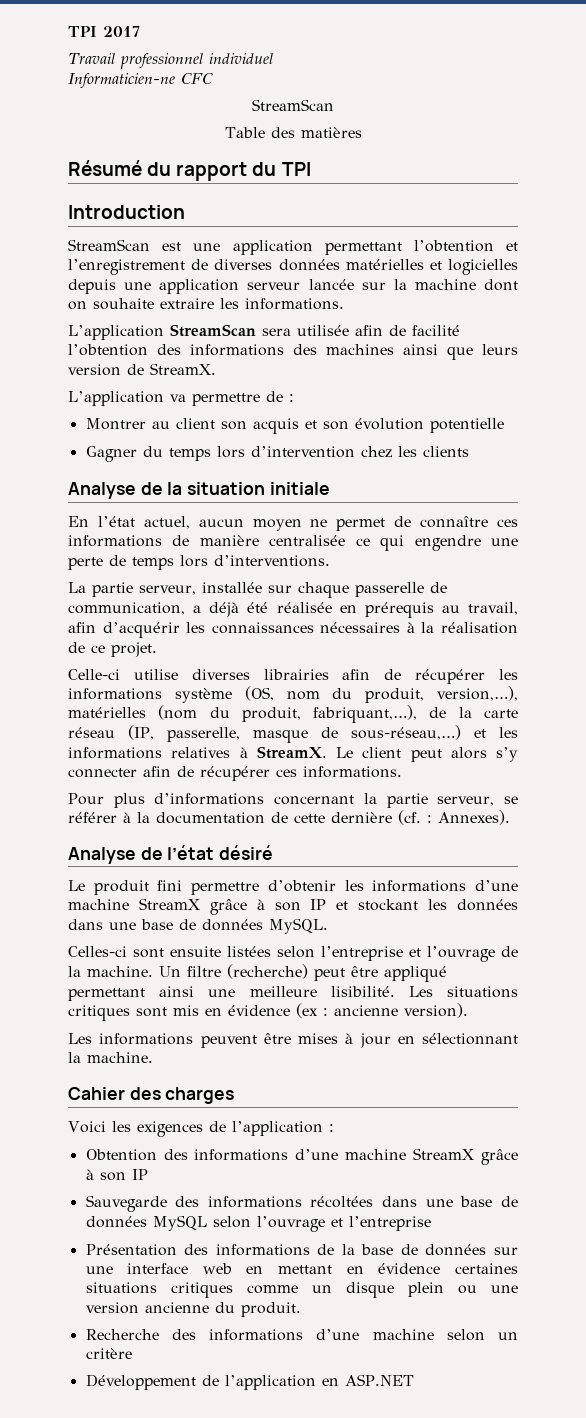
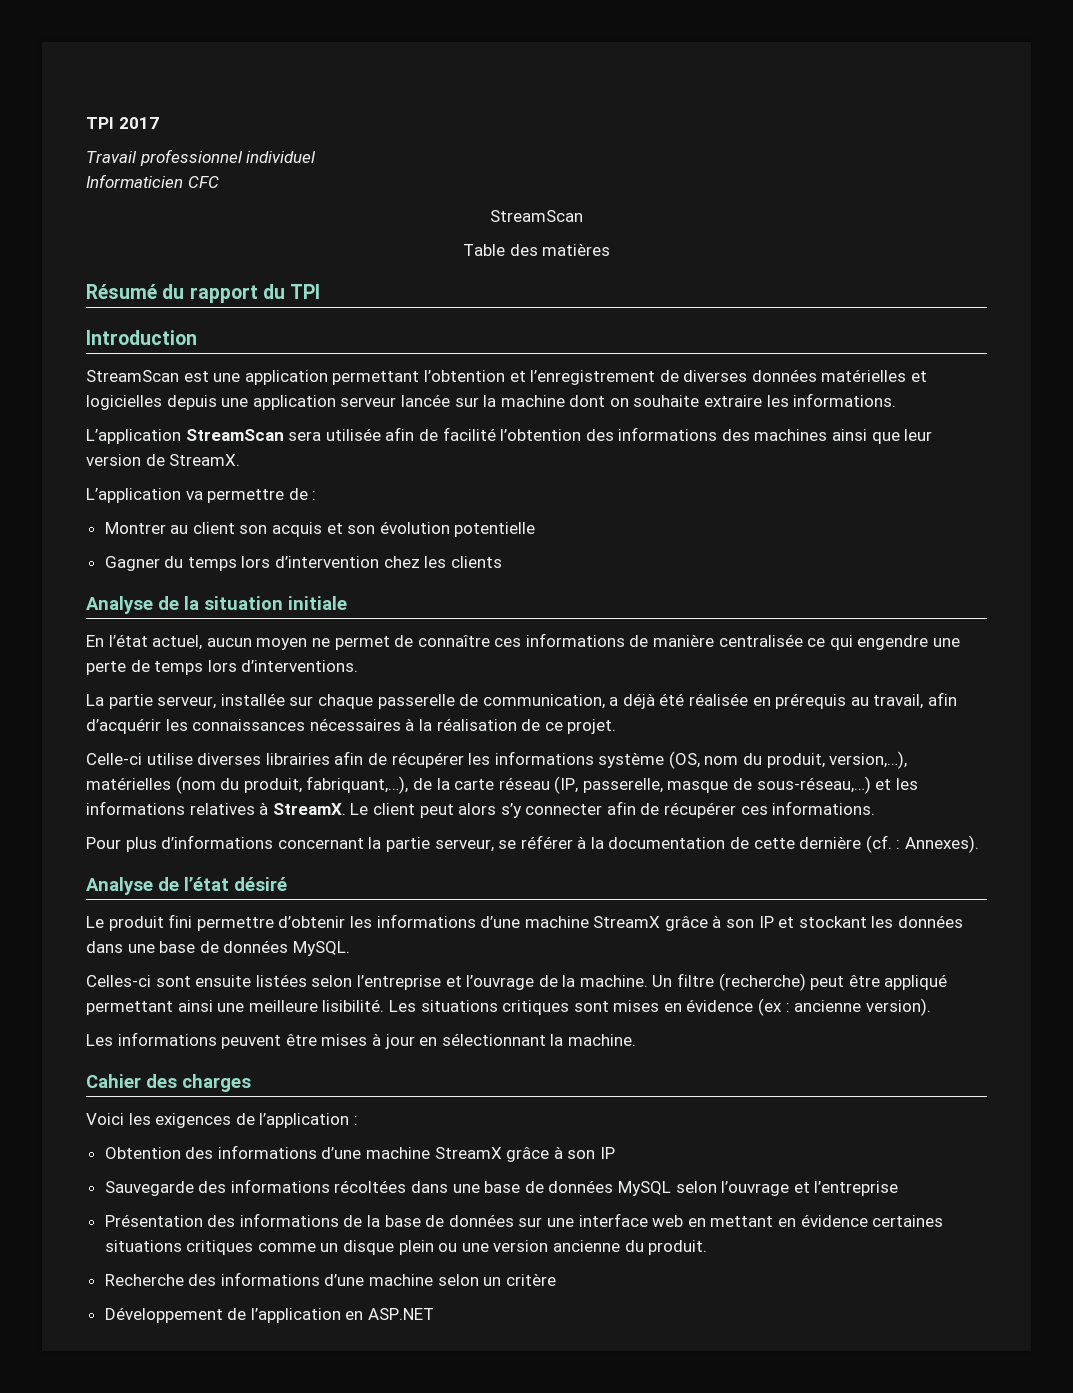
[68,73,175,88] Informaticien-ne -> [86,174,183,188] Informaticien
[482,344,518,355] leurs -> [904,429,933,441] leur
[173,1005,199,1016] mis -> [613,1000,660,1012] mises

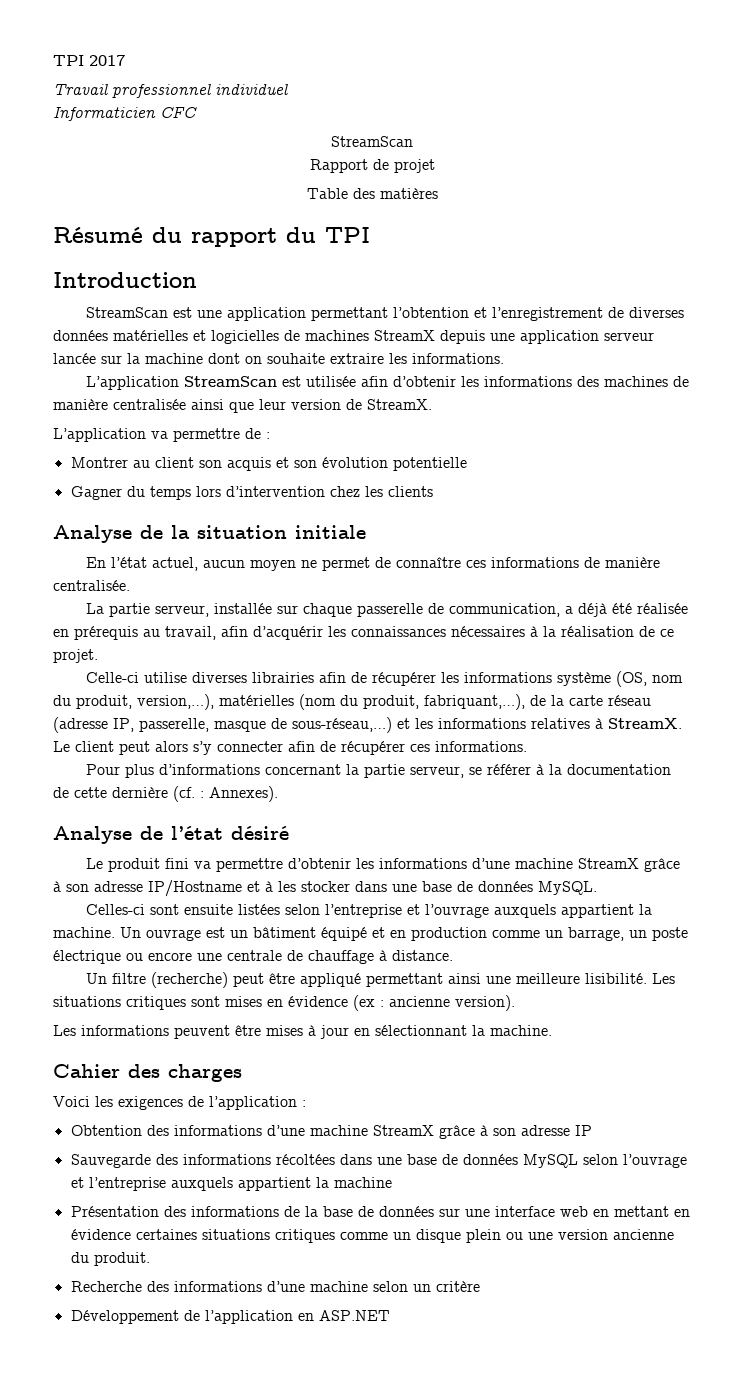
(583, 216) none -> [309,159,435,173] // Rapport de projet
(162, 402) none -> [284,330,435,341] de machines StreamX
[288,431,322,441] sera -> [281,376,301,387] est
[418,427,828,441] de facilité l’obtention des informations des machines -> [392,376,689,387] [53,399,186,410] d’obtenir les informations des machines de manière centralisée
[718,634,961,650] [86,660,359,675] centralisée ce qui engendre une perte de temps lors d’interventions. -> [53,580,130,591] centralisée.
[554,776,579,794] (IP, -> [53,717,134,733] (adresse IP,
(193, 921) none -> [193,861,211,869] va
[758,915,964,928] IP et stockant les données -> [94,880,350,897] adresse IP/Hostname et à les stocker
[538,975,558,987] de -> [493,904,634,918] auxquels appartient
(673, 981) none -> [146,927,688,941] [53,950,453,964] [85,973,107,984] ouvrage est un bâtiment équipé et en production comme un barrage, un poste électrique ou encore une centrale de chauffage à distance. // Un
(596, 1154) none -> [520,1125,570,1136] adresse
(899, 1188) none -> [170,1177,392,1191] auxquels appartient la machine

